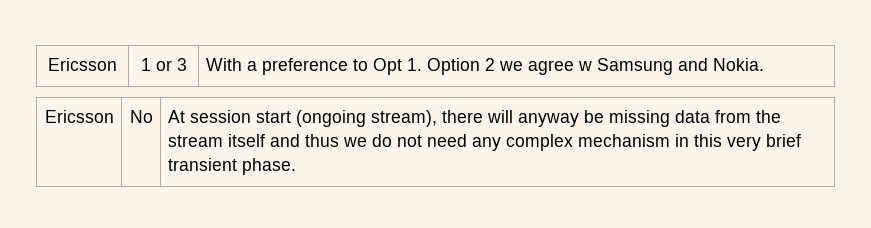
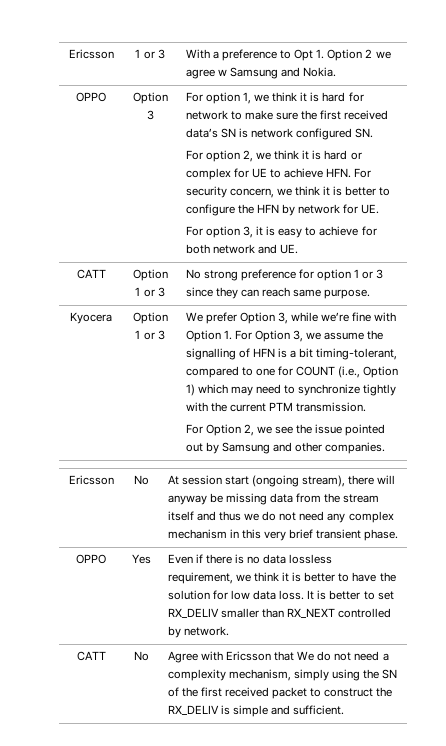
(764, 64) none -> [76,92,106,102] [132,92,168,104] [146,110,154,120] [185,92,364,104] [185,110,389,120] [185,128,374,140] [185,150,362,162] [185,168,372,180] [185,186,391,198] [185,204,380,216] [185,226,377,238] [185,244,298,254] [76,269,106,279] [132,269,168,281] [135,287,165,297] [185,269,384,281] [185,287,371,299] [70,312,112,324] [132,312,168,324] [135,330,165,340] [185,312,397,324] [185,330,384,342] [185,348,398,360] [185,366,399,378] [185,384,397,396] [185,402,367,412] [185,424,386,436] [185,442,386,454] // OPPO | Option 3 | For option 1, we think it is hard for network to make sure the first received data’s SN is network configured SN. // For option 2, we think it is hard or complex for UE to achieve HFN. For security concern, we think it is better to configure the HFN by network for UE. // For option 3, it is easy to achieve for both network and UE. // CATT | Option 1 or 3 | No strong preference for option 1 or 3 since they can reach same purpose. // Kyocera | Option 1 or 3 | We prefer Option 3, while we’re fine with Option 1. For Option 3, we assume the signalling of HFN is a bit timing-tolerant, compared to one for COUNT (i.e., Option 1) which may need to synchronize tightly with the current PTM transmission. // For Option 2, we see the issue pointed out by Samsung and other companies.
(296, 166) none -> [76,554,106,564] [131,554,151,564] [167,554,333,564] [167,572,396,584] [167,590,394,600] [167,608,392,618] [167,626,229,638] [76,651,106,661] [133,651,149,661] [167,651,389,663] [167,669,398,681] [167,687,393,699] [167,705,345,717] // OPPO | Yes | Even if there is no data lossless requirement, we think it is better to have the solution for low data loss. It is better to set RX_DELIV smaller than RX_NEXT controlled by network. // CATT | No | Agree with Ericsson that We do not need a complexity mechanism, simply using the SN of the first received packet to construct the RX_DELIV is simple and sufficient.

